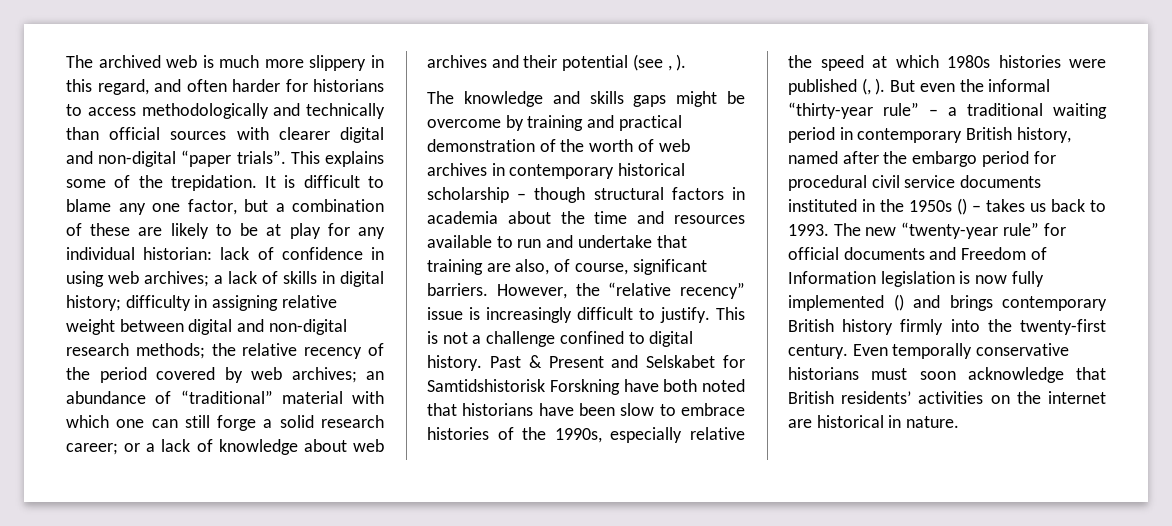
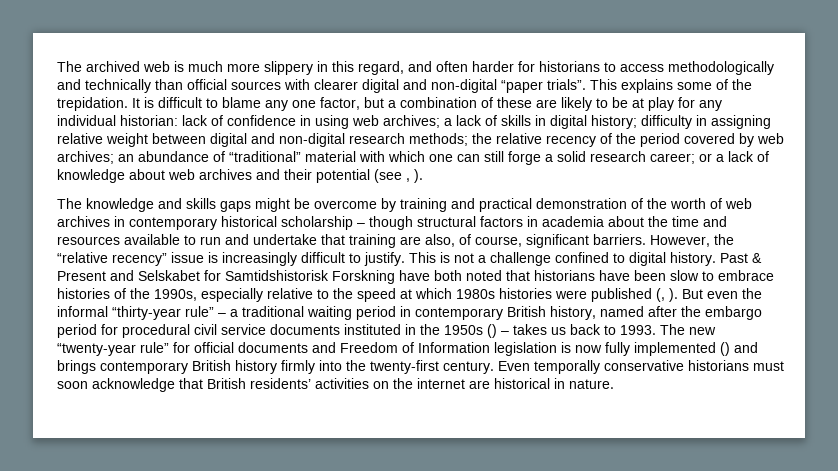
(745, 433) none -> [317,289,329,299] to

